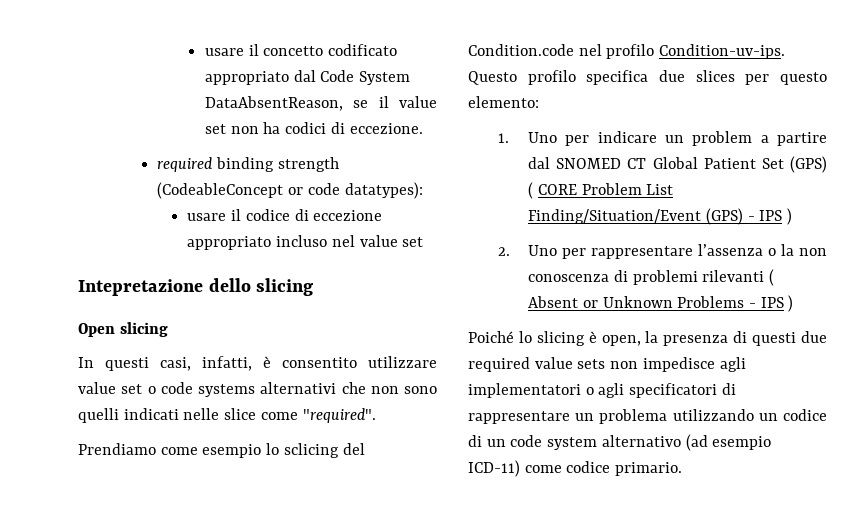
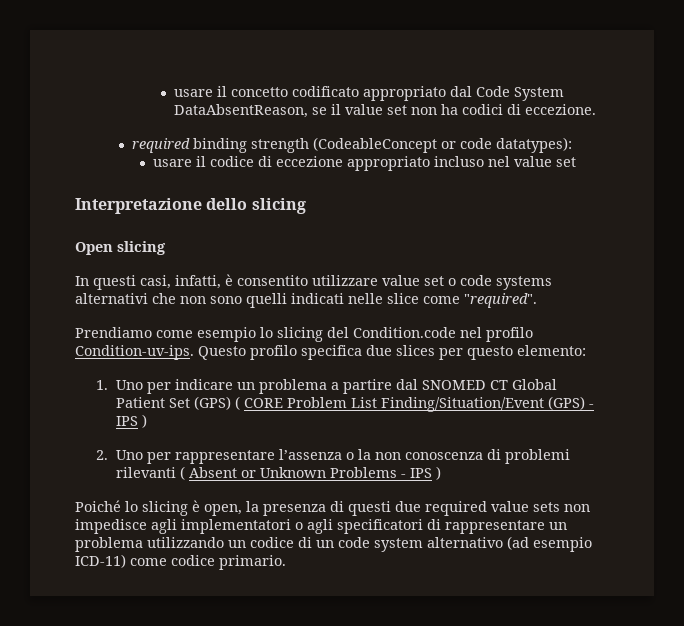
[78,279,203,296] Intepretazione -> [75,198,202,214] Interpretazione
[283,443,339,458] sclicing -> [277,327,323,342] slicing
[692,131,753,146] problem -> [259,379,328,394] problema

